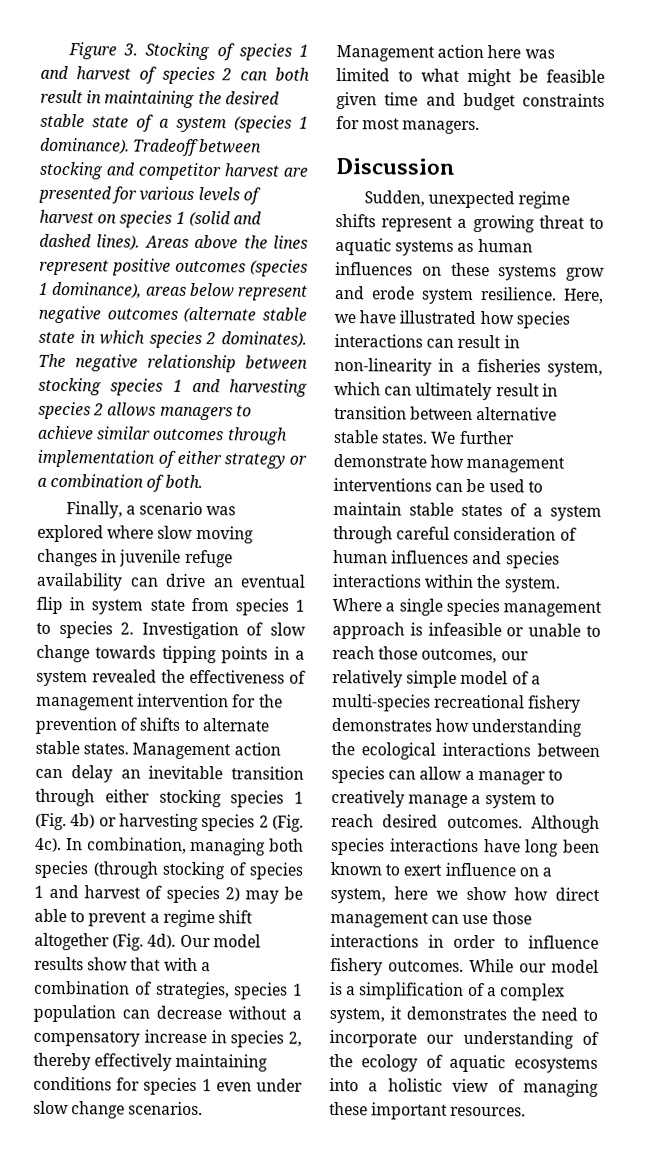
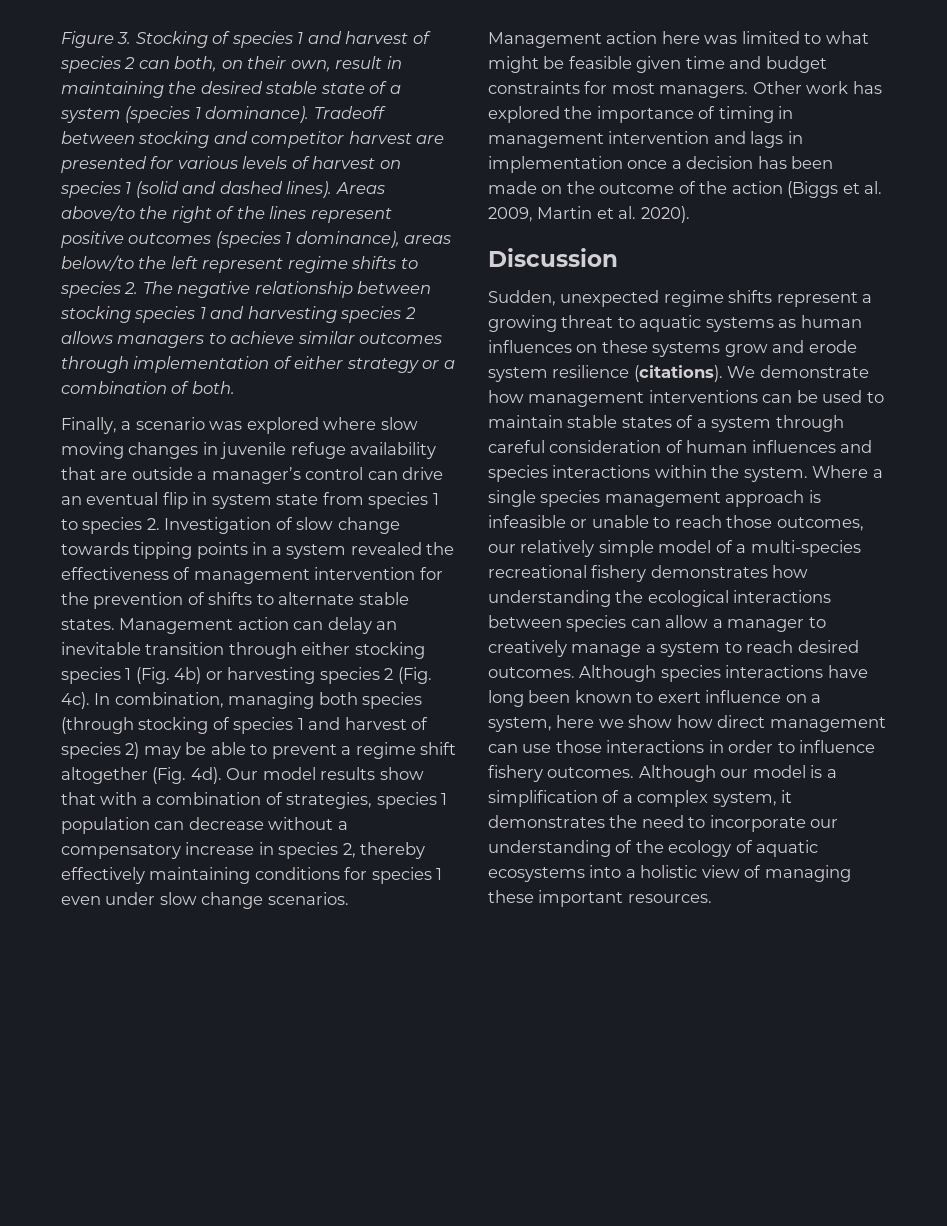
[275,67,310,81] both -> [174,56,331,72] both, on their own,
[194,234,239,250] above -> [61,205,235,223] above/to the right of
[189,282,308,301] [38,305,307,324] [38,330,307,349] below represent negative outcomes (alternate stable state in which species 2 dominates). -> [61,255,418,273] [60,281,139,298] below/to the left represent regime shifts to species 2.
(123, 581) none -> [61,467,364,484] that are outside a manager’s control
(481, 127) none -> [752,81,882,94] [488,106,794,123] [488,131,803,148] [488,156,834,173] [488,181,883,198] [488,206,690,223] Other work has explored the importance of timing in management intervention and lags in implementation once a decision has been made on the outcome of the action (Biggs et al. 2009, Martin et al. 2020).
[481,287,604,304] [334,310,570,329] [334,333,520,349] [334,357,603,377] [334,381,558,401] [334,405,558,421] [333,429,515,445] resilience. Here, we have illustrated how species interactions can result in non-linearity in a fisheries system, which can ultimately result in transition between alternative stable states. We further -> [552,365,756,382] resilience (citations). We
[469,958,514,973] While -> [638,765,716,782] Although

